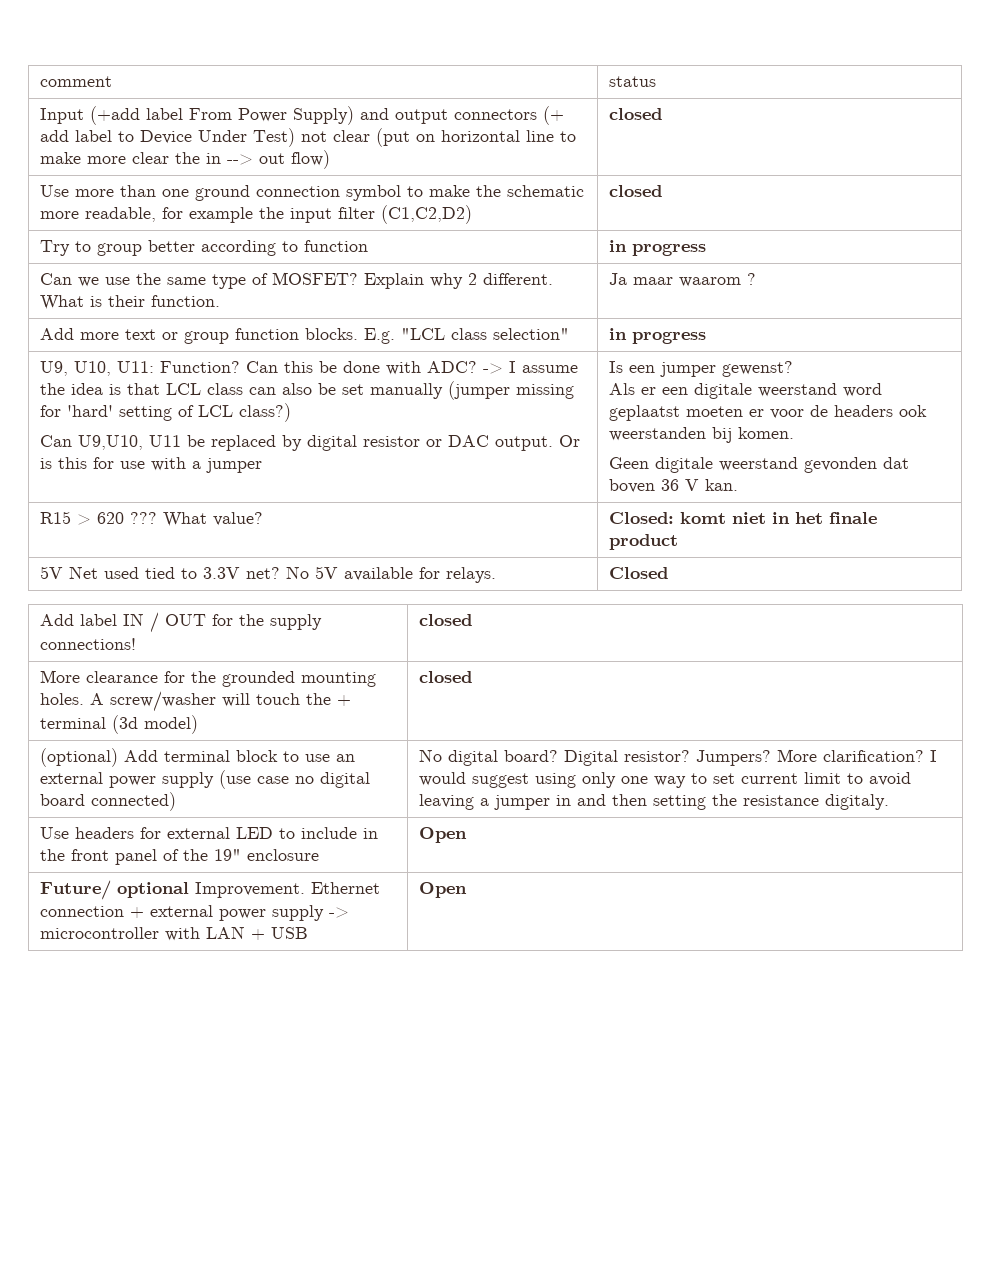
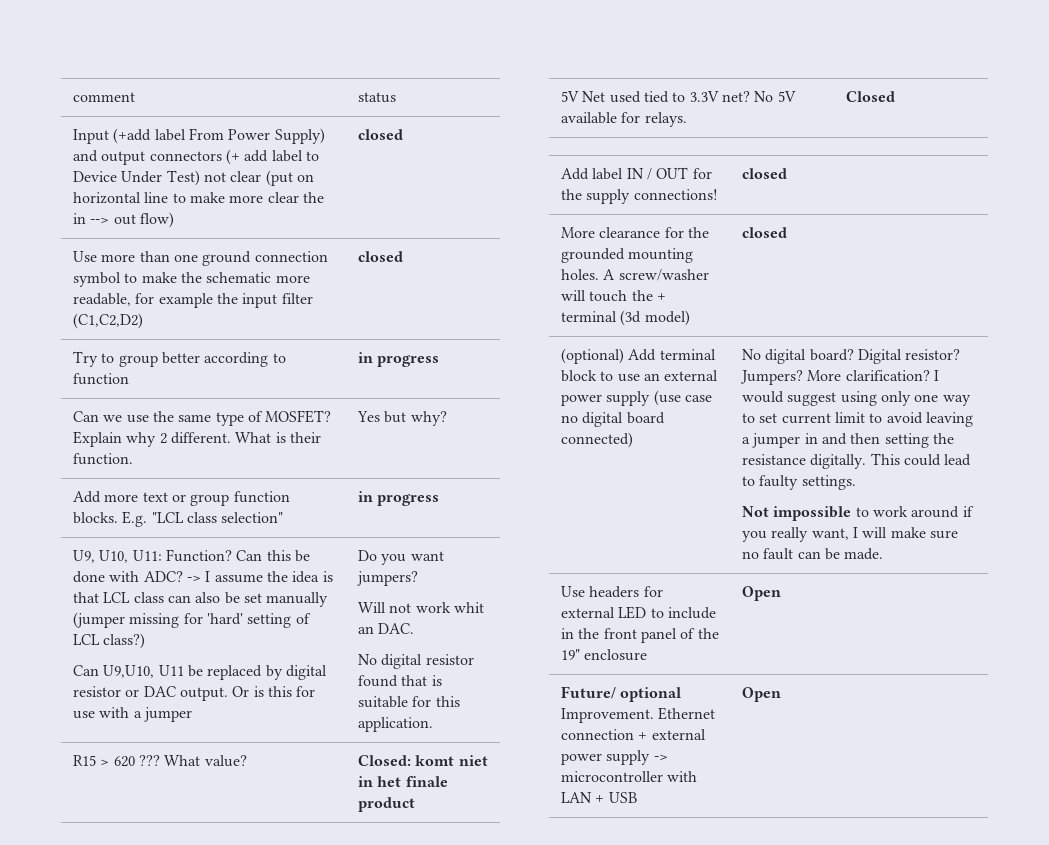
[609,273,757,287] Ja maar waarom ? -> [357,411,447,426] Yes but why?
[609,361,794,377] [609,383,883,399] [609,405,928,421] [609,427,795,443] [609,457,910,473] [609,479,739,493] Is een jumper gewenst? // Als er een digitale weerstand word geplaatst moeten er voor de headers ook weerstanden bij komen. // Geen digitale weerstand gevonden dat boven 36 V kan. -> [358,550,444,565] [357,571,419,586] [358,602,485,613] [358,623,415,634] [358,654,474,669] [358,675,442,687] [358,696,460,708] [358,717,434,732] Do you want jumpers? // Will not work whit an DAC. // No digital resistor found that is suitable for this application.
[825,794,890,810] digitaly. -> [810,453,972,469] [742,475,856,490] [742,506,974,521] [742,527,958,542] [742,548,884,560] digitally. This could lead to faulty settings. // Not impossible to work around if you really want, I will make sure no fault can be made.

